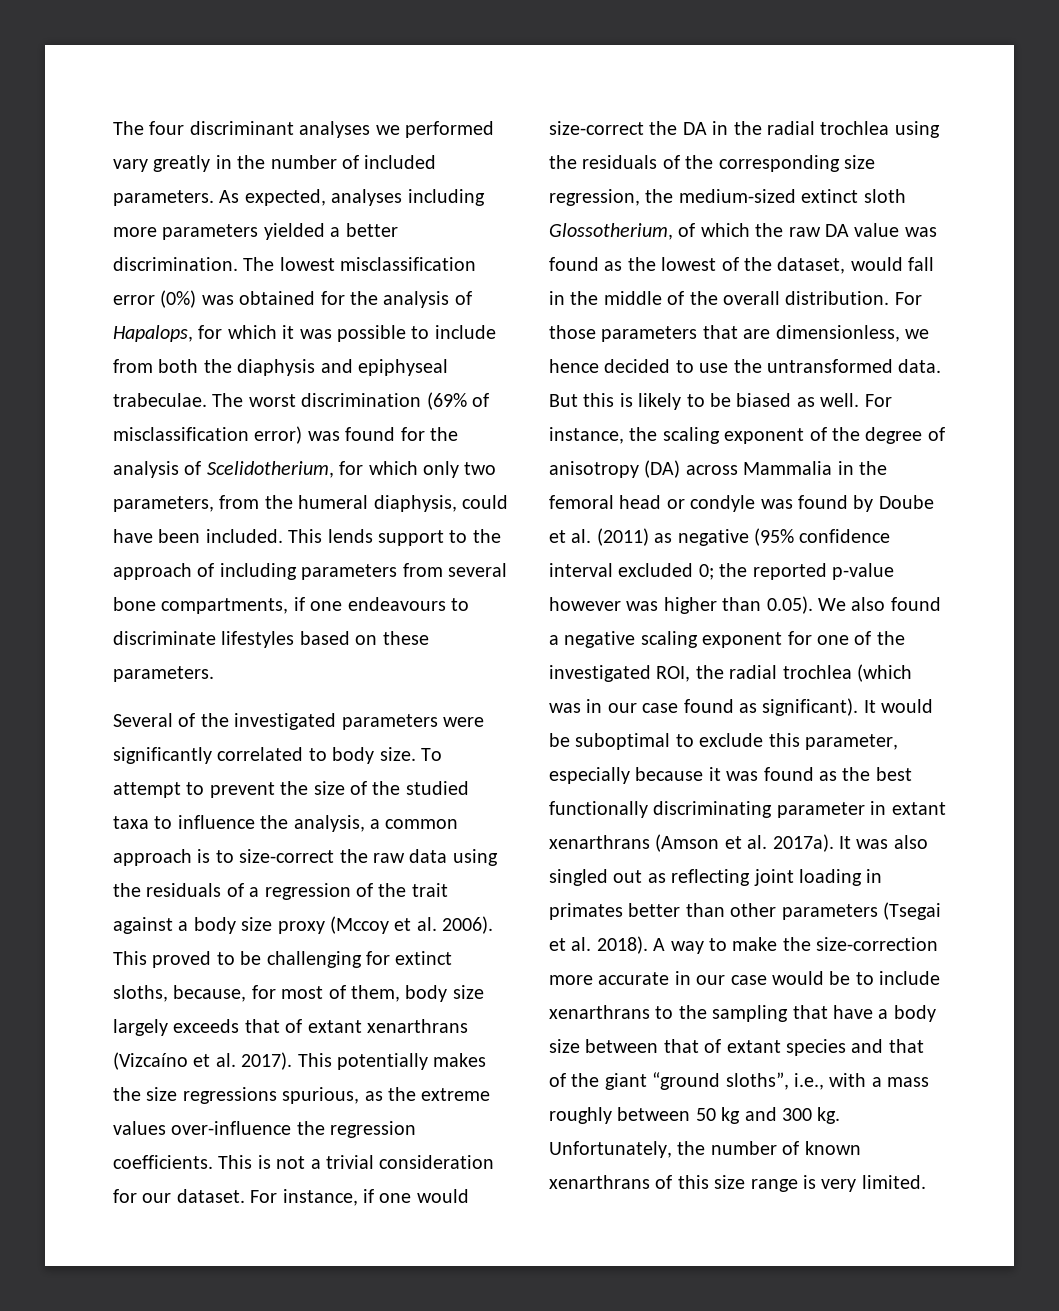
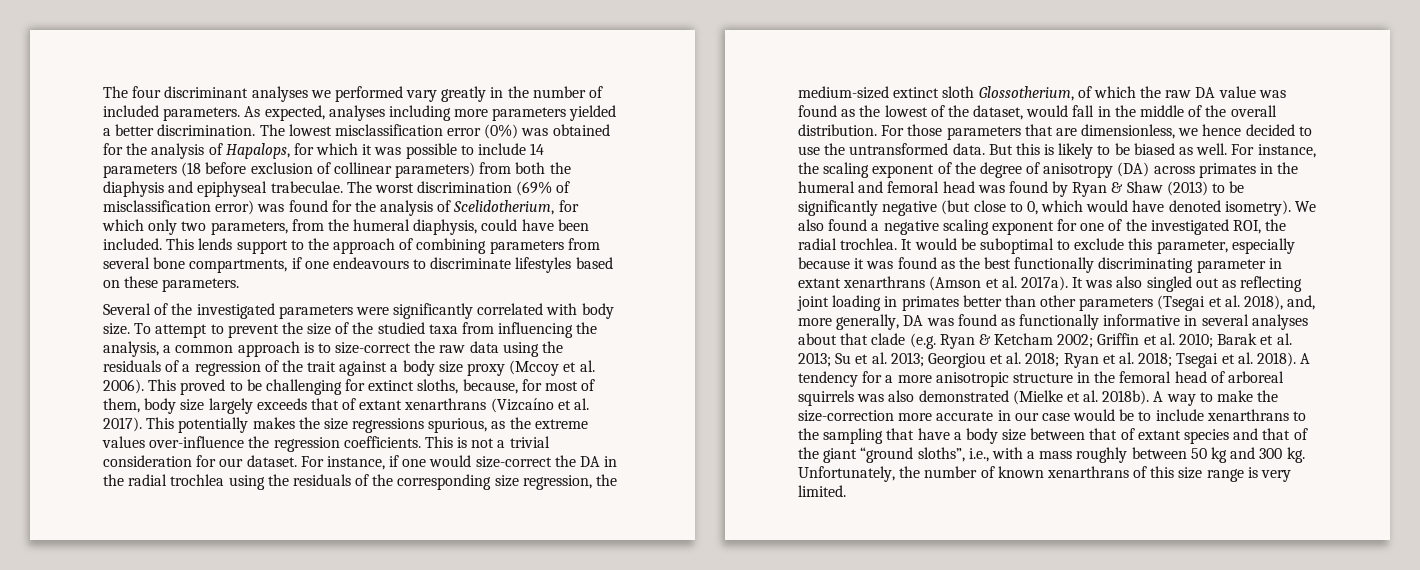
(496, 332) none -> [530,143,545,155] [103,162,476,178] 14 parameters (18 before exclusion of collinear parameters)
[219,563,297,580] including -> [416,238,487,254] combining
[308,748,327,761] to -> [546,303,578,315] with
[154,815,255,829] to influence -> [462,322,574,338] from influencing
[743,461,887,475] [549,495,934,512] [549,528,891,546] [549,563,894,580] [549,596,813,614] Mammalia in the femoral head or condyle was found by Doube et al. (2011) as negative (95% confidence interval excluded 0; the reported p-value however was higher than 0.05). -> [1198,162,1299,178] [798,181,1245,197] [798,200,1291,216] primates in the humeral and femoral head was found by Ryan & Shaw (2013) to be significantly negative (but close to 0, which would have denoted isometry).
[782,664,912,682] [549,698,859,716] trochlea (which was in our case found as significant). -> [840,238,898,250] trochlea.
[596,936,648,954] 2018). -> [1244,295,1316,310] [798,314,1308,330] [798,333,1292,349] [798,352,1311,368] [798,371,1285,387] [798,390,1150,406] 2018), and, more generally, DA was found as functionally informative in several analyses about that clade (e.g. Ryan & Ketcham 2002; Griffin et al. 2010; Barak et al. 2013; Su et al. 2013; Georgiou et al. 2018; Ryan et al. 2018; Tsegai et al. 2018). A tendency for a more anisotropic structure in the femoral head of arboreal squirrels was also demonstrated (Mielke et al. 2018b).

